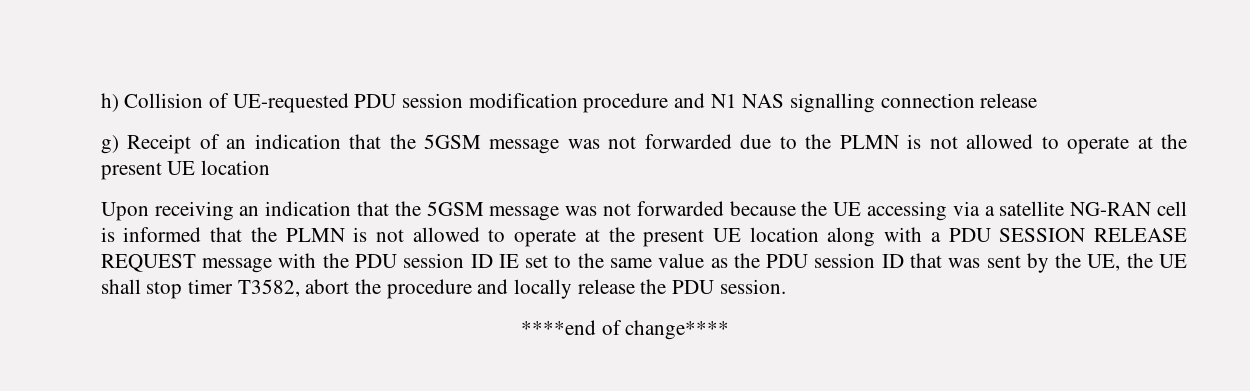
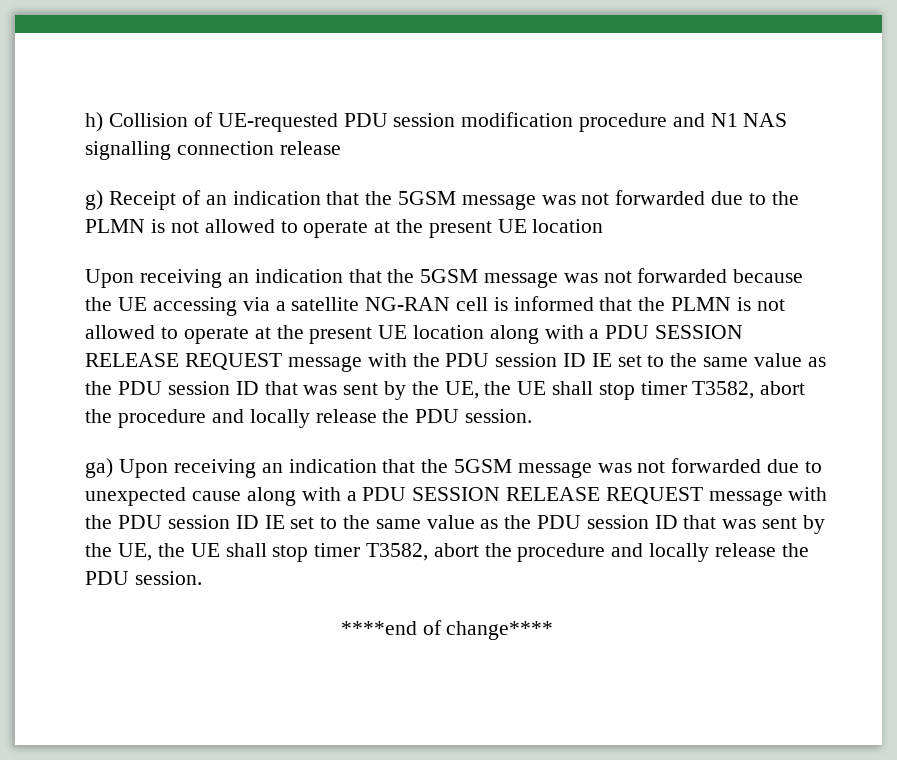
(786, 286) none -> [85,458,822,478] [85,487,828,506] [85,515,825,534] [85,543,809,562] [85,571,203,585] // ga) Upon receiving an indication that the 5GSM message was not forwarded due to unexpected cause along with a PDU SESSION RELEASE REQUEST message with the PDU session ID IE set to the same value as the PDU session ID that was sent by the UE, the UE shall stop timer T3582, abort the procedure and locally release the PDU session.

